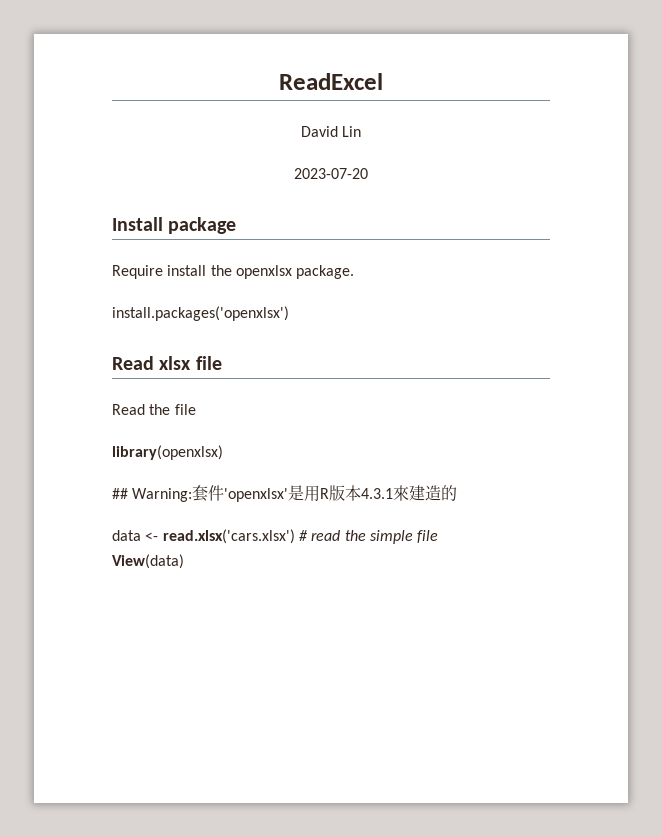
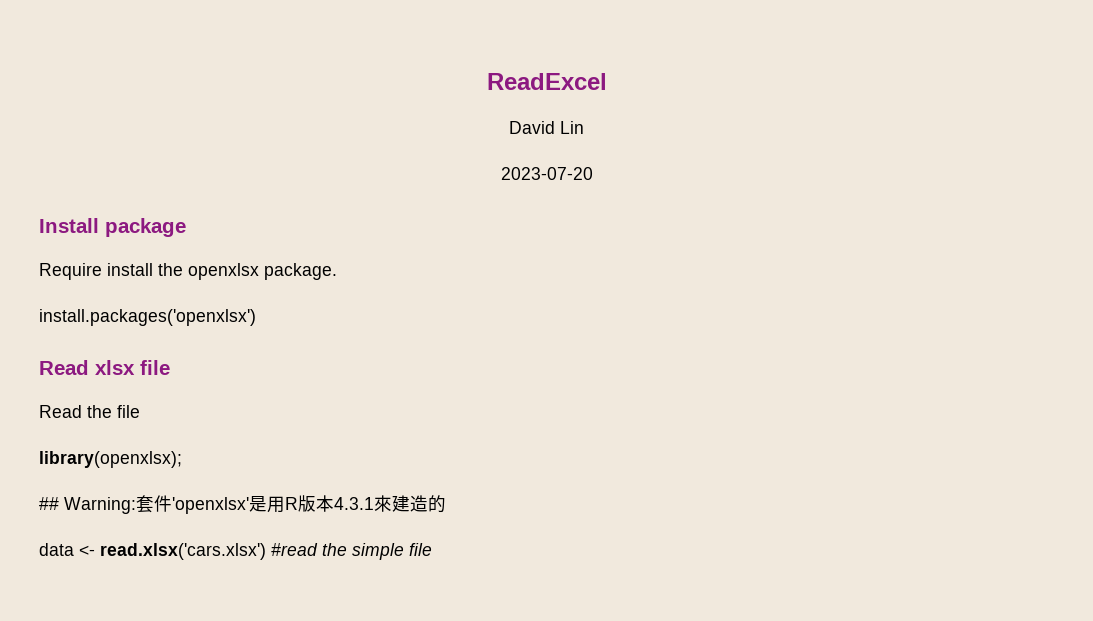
[112,445,223,460] library(openxlsx) -> [39,451,182,468] library(openxlsx);
[298,530,341,541] # read -> [271,543,318,556] #read
[112,554,184,569] // View(data) -> (432, 549) none

